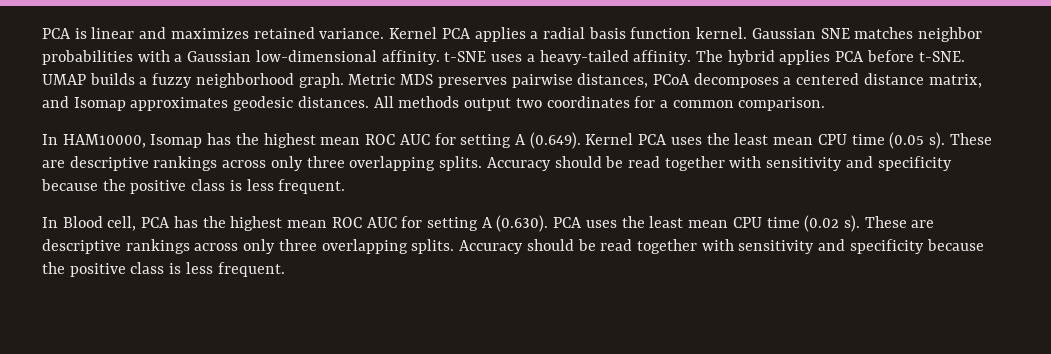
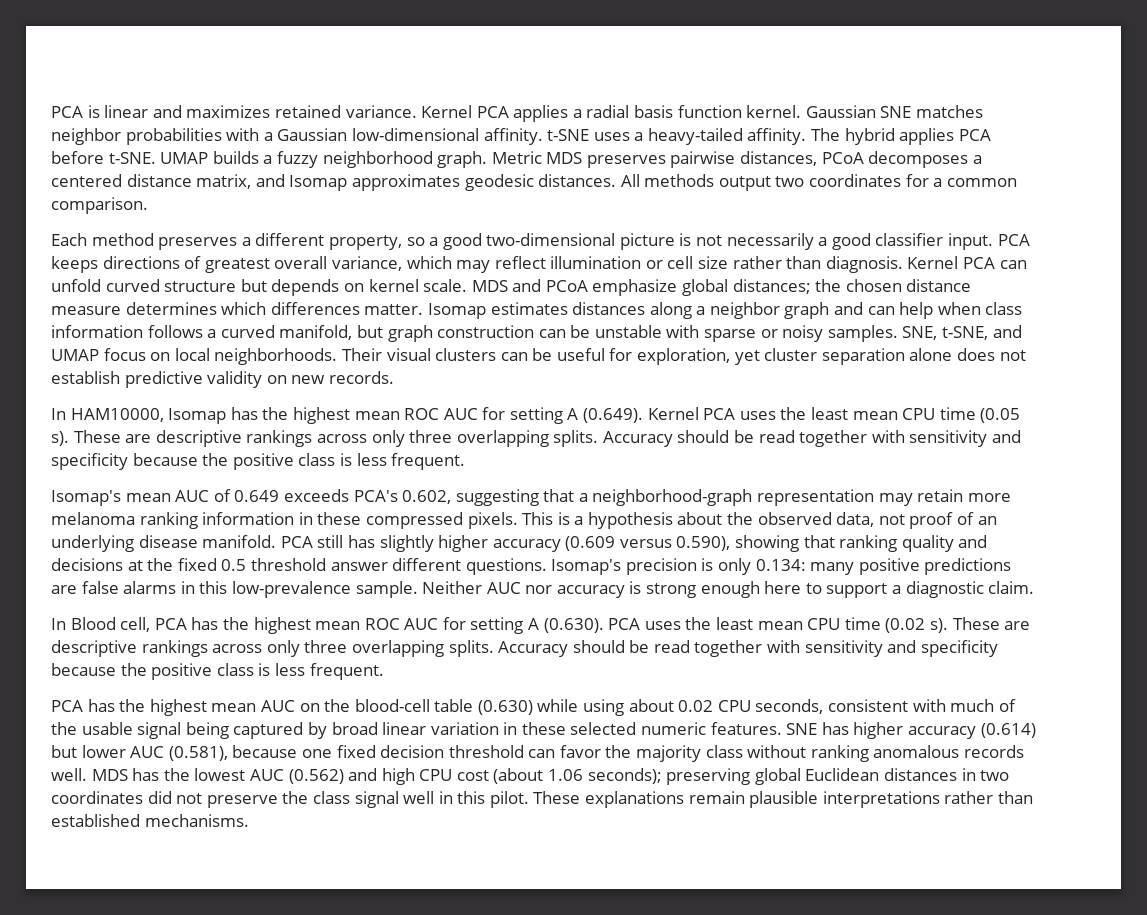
(826, 104) none -> [51,233,1030,250] [51,256,1027,273] [51,279,972,296] [51,302,1023,319] [51,325,1022,342] [51,348,1026,365] [51,371,394,388] // Each method preserves a different property, so a good two-dimensional picture is not necessarily a good classifier input. PCA keeps directions of greatest overall variance, which may reflect illumination or cell size rather than diagnosis. Kernel PCA can unfold curved structure but depends on kernel scale. MDS and PCoA emphasize global distances; the chosen distance measure determines which differences matter. Isomap estimates distances along a neighbor graph and can help when class information follows a curved manifold, but graph construction can be unstable with sparse or noisy samples. SNE, t-SNE, and UMAP focus on local neighborhoods. Their visual clusters can be useful for exploration, yet cluster separation alone does not establish predictive validity on new records.
(346, 186) none -> [51,489,1011,506] [51,512,997,529] [51,535,988,552] [51,558,1012,575] [51,581,1035,598] // Isomap's mean AUC of 0.649 exceeds PCA's 0.602, suggesting that a neighborhood-graph representation may retain more melanoma ranking information in these compressed pixels. This is a hypothesis about the observed data, not proof of an underlying disease manifold. PCA still has slightly higher accuracy (0.609 versus 0.590), showing that ranking quality and decisions at the fixed 0.5 threshold answer different questions. Isomap's precision is only 0.134: many positive predictions are false alarms in this low-prevalence sample. Neither AUC nor accuracy is strong enough here to support a diagnostic claim.
(285, 269) none -> [51,699,1016,716] [51,722,1036,739] [51,745,1025,762] [51,768,1010,785] [51,791,1034,808] [51,814,249,827] // PCA has the highest mean AUC on the blood-cell table (0.630) while using about 0.02 CPU seconds, consistent with much of the usable signal being captured by broad linear variation in these selected numeric features. SNE has higher accuracy (0.614) but lower AUC (0.581), because one fixed decision threshold can favor the majority class without ranking anomalous records well. MDS has the lowest AUC (0.562) and high CPU cost (about 1.06 seconds); preserving global Euclidean distances in two coordinates did not preserve the class signal well in this pilot. These explanations remain plausible interpretations rather than established mechanisms.

